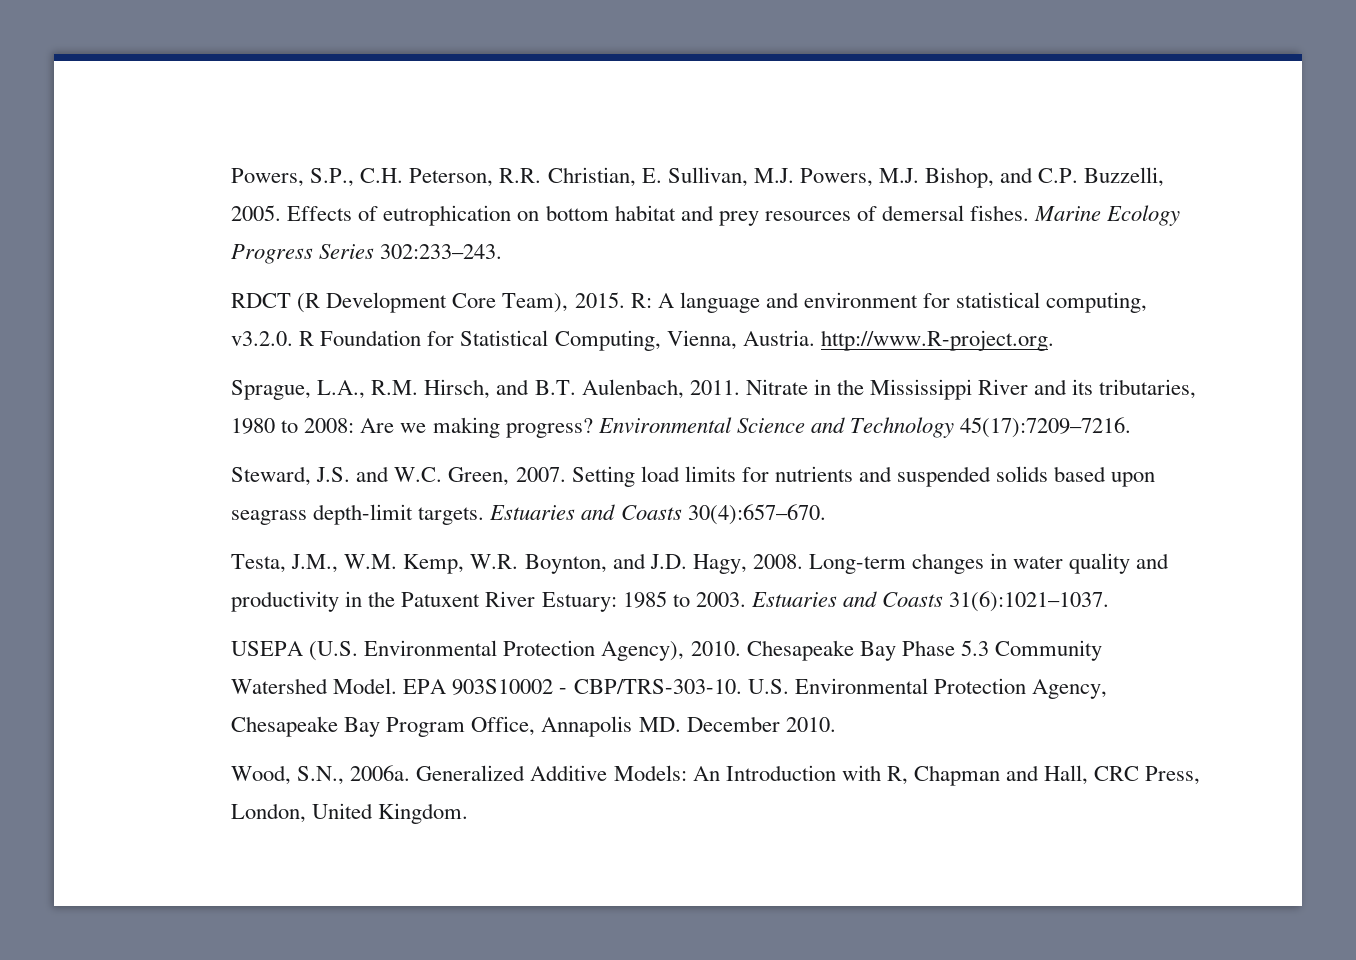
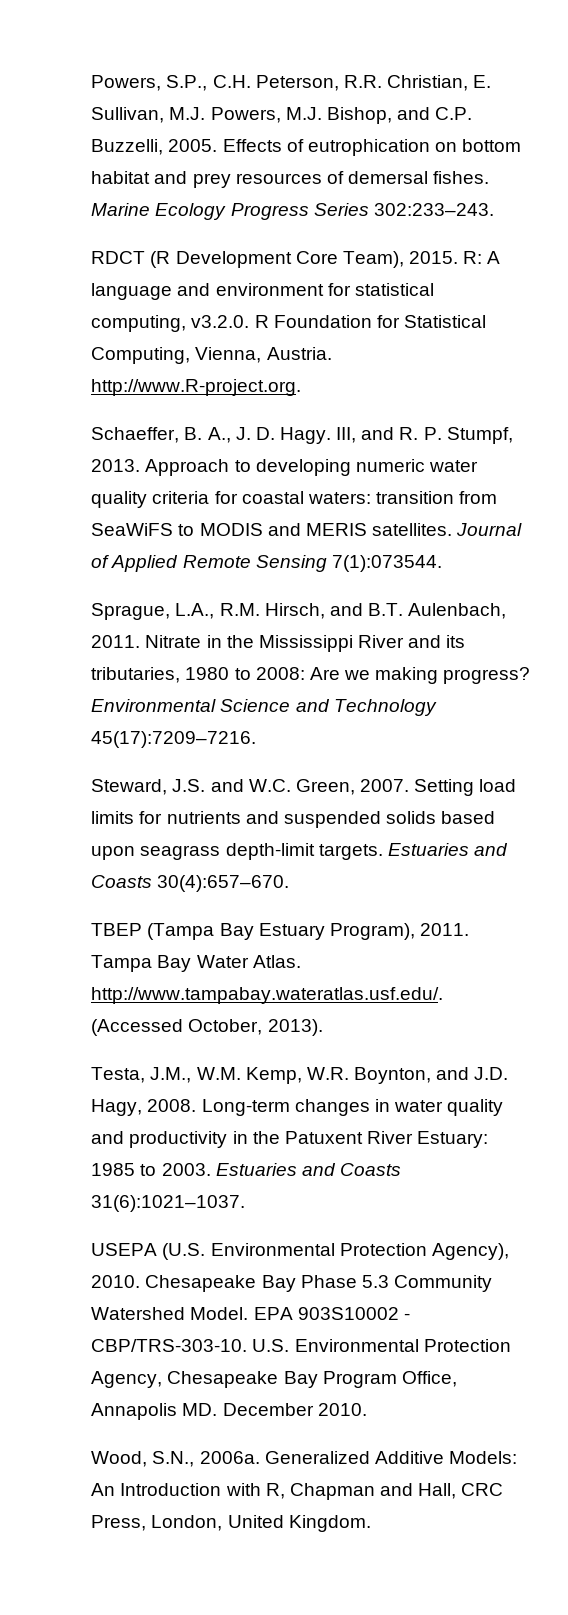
(1054, 340) none -> [91,427,513,444] [91,459,479,476] [91,491,498,508] [91,523,523,536] [91,555,442,572] // Schaeffer, B. A., J. D. Hagy. III, and R. P. Stumpf, 2013. Approach to developing numeric water quality criteria for coastal waters: transition from SeaWiFS to MODIS and MERIS satellites. Journal of Applied Remote Sensing 7(1):073544.
(826, 514) none -> [91,923,470,940] [91,955,301,972] [91,987,444,1004] [91,1019,323,1036] // TBEP (Tampa Bay Estuary Program), 2011. Tampa Bay Water Atlas. http://www.tampabay.wateratlas.usf.edu/. (Accessed October, 2013).

